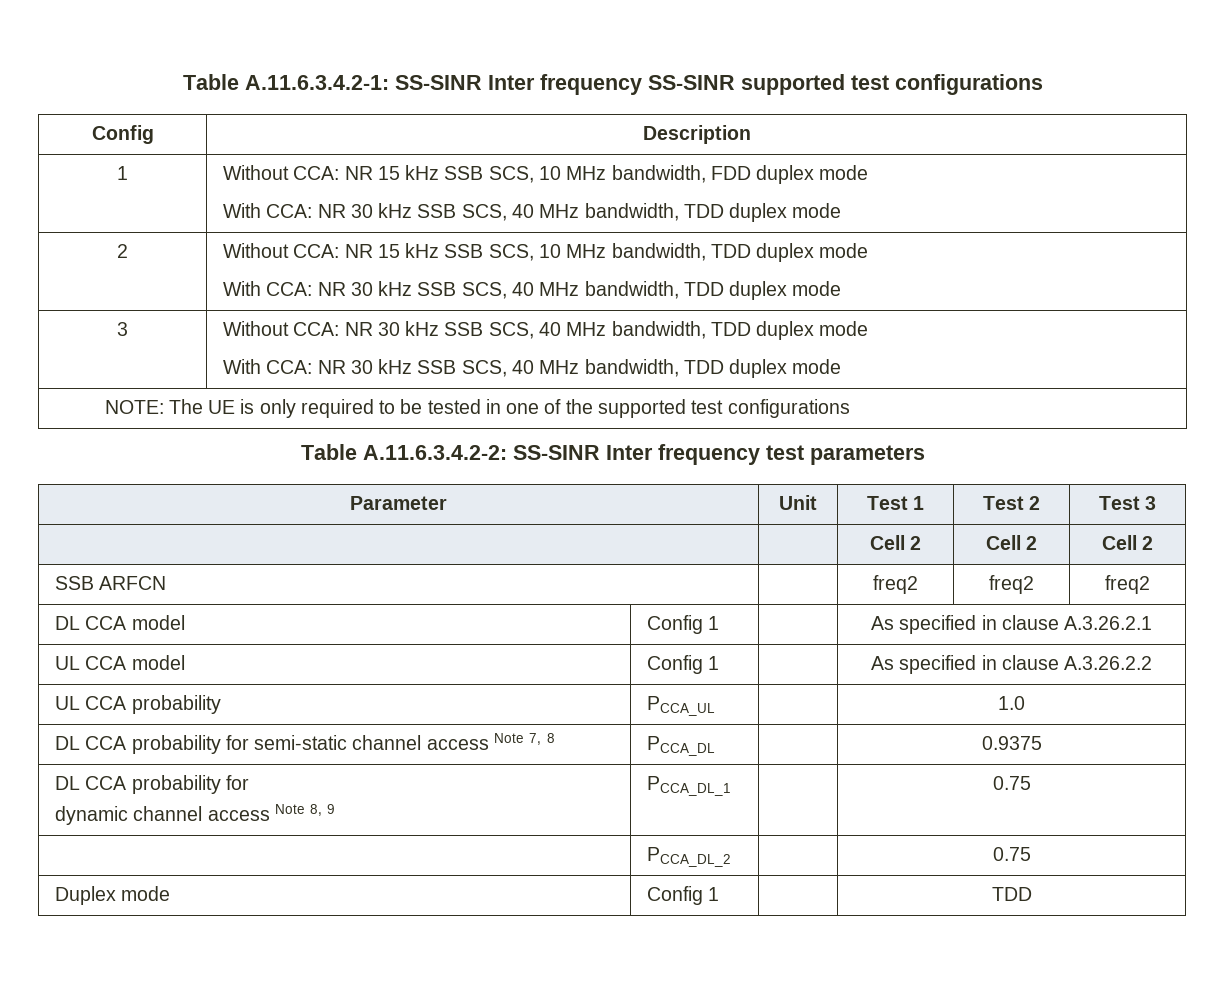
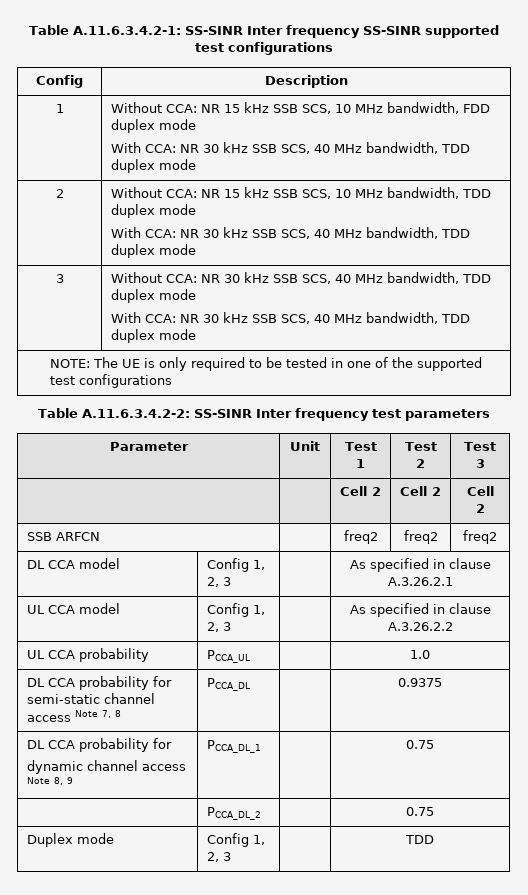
[708,616,720,630] 1 -> [252,560,265,570] [206,577,231,587] 1, 2, 3
[708,656,720,670] 1 -> [252,605,265,615] [206,622,231,632] 1, 2, 3
[708,887,720,901] 1 -> [252,835,265,845] [206,852,231,862] 1, 2, 3

